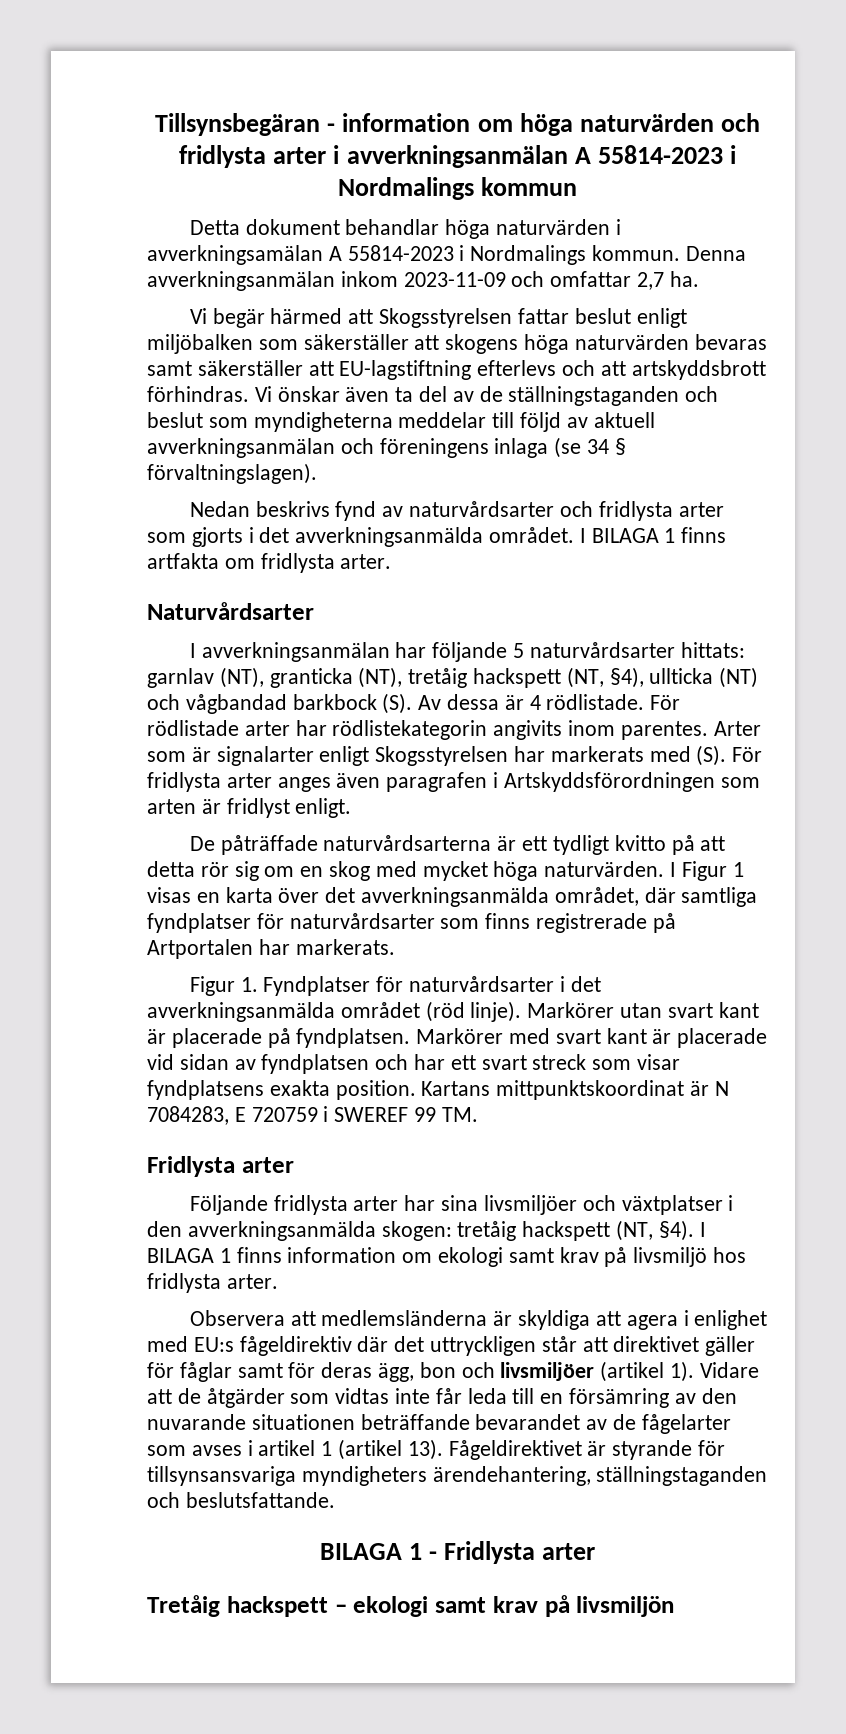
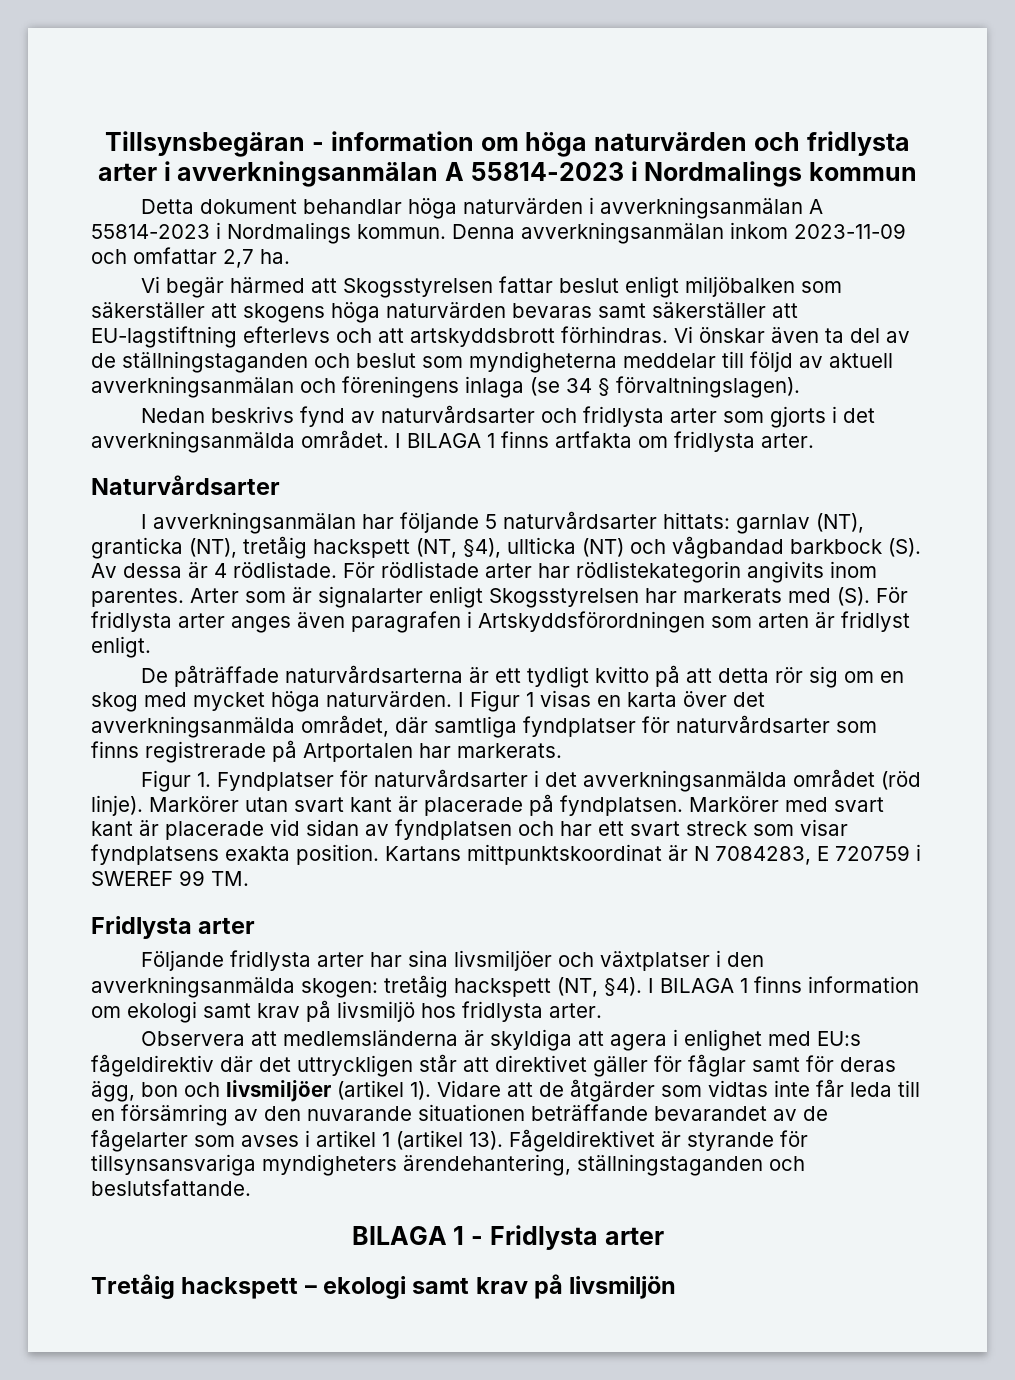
[147,245,323,265] avverkningsamälan -> [599,197,803,219] avverkningsanmälan

